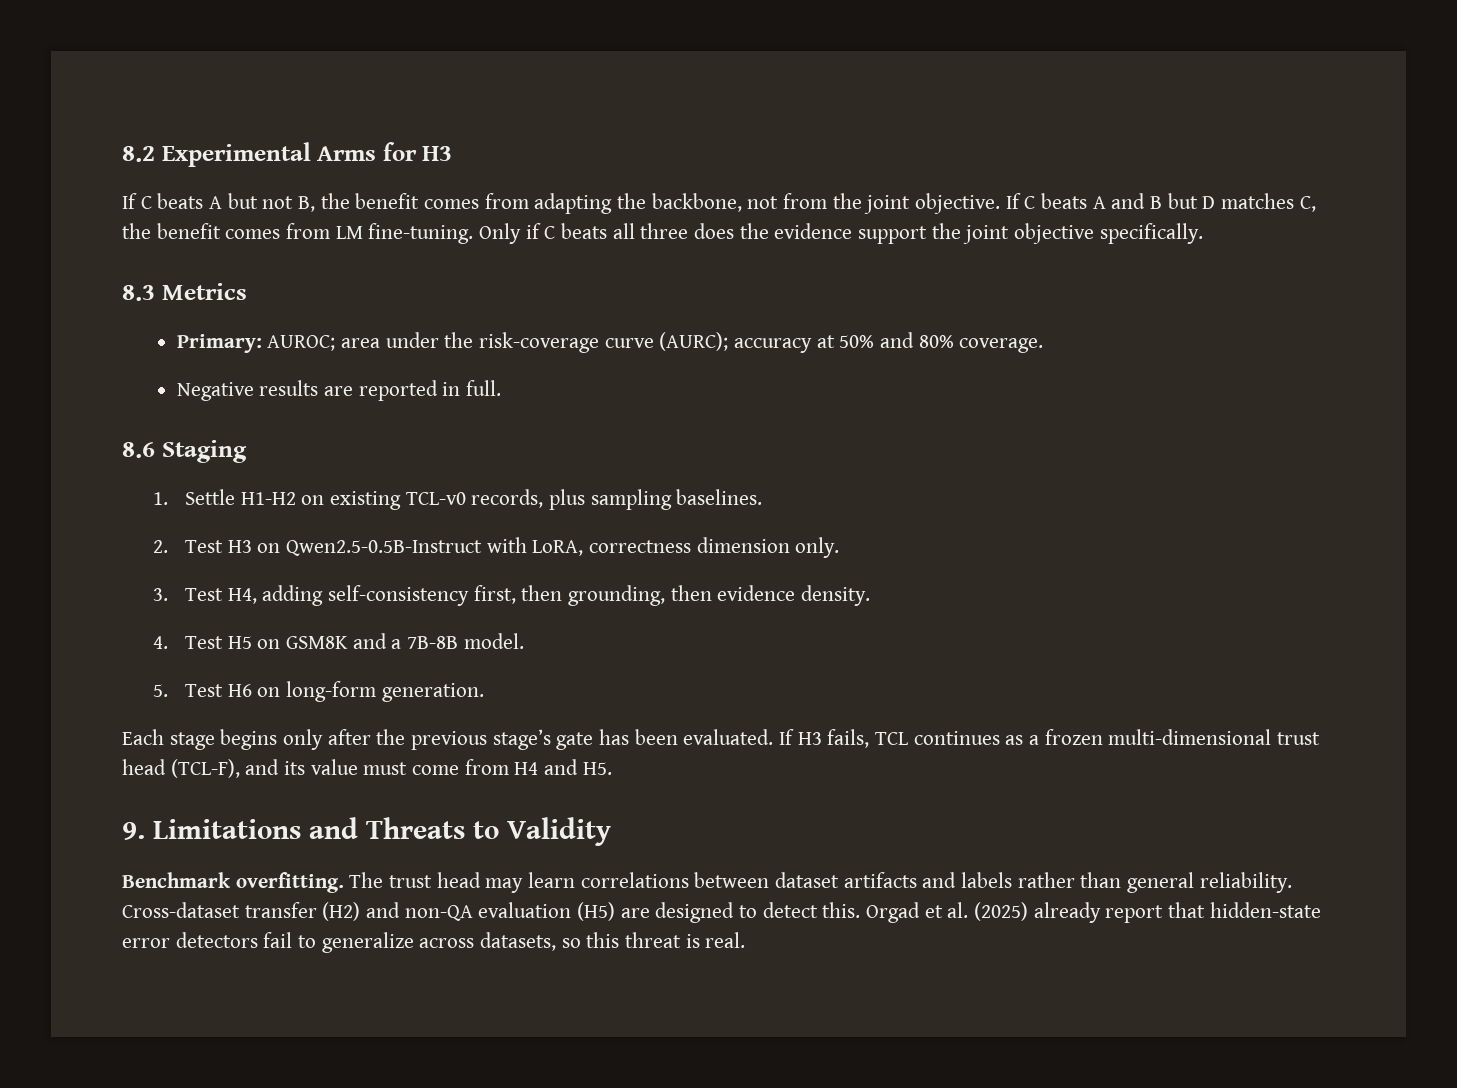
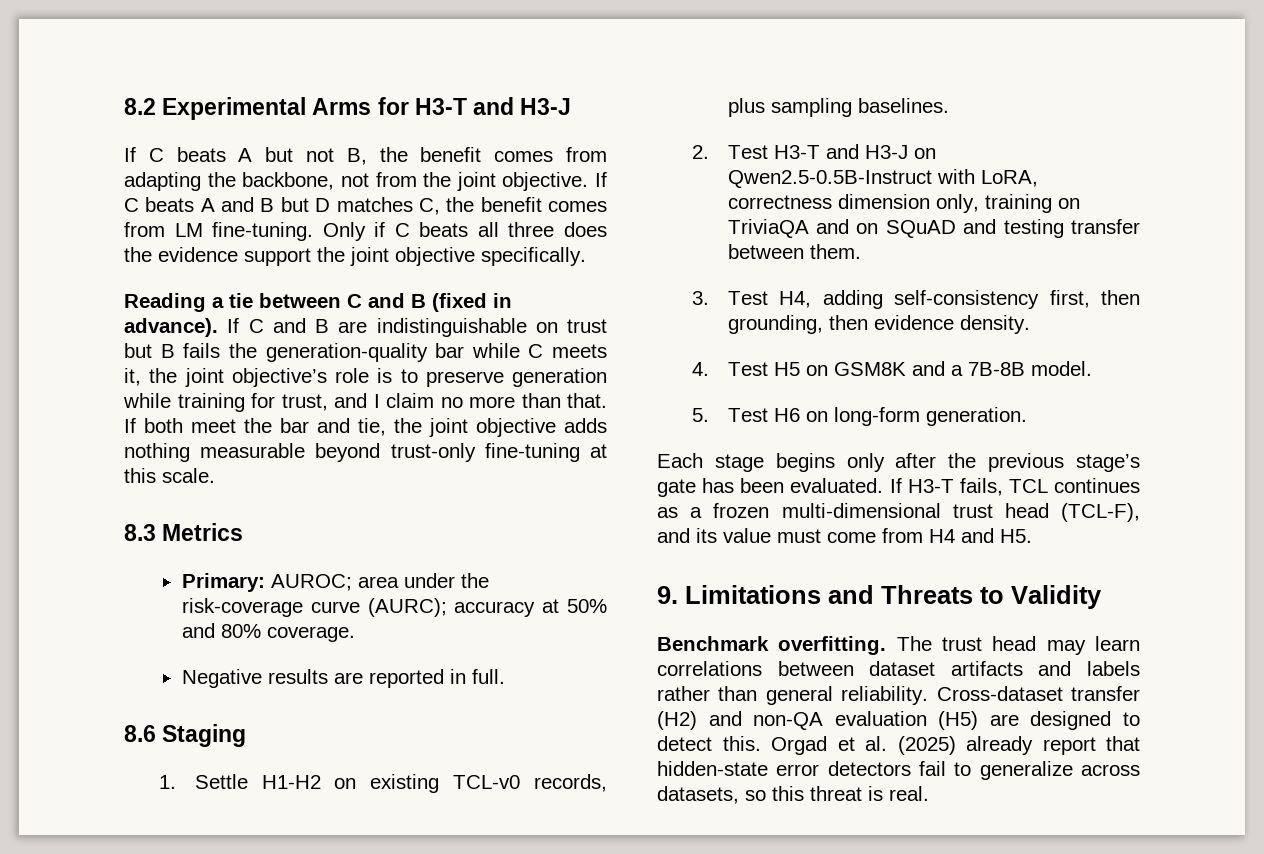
[422,146,453,161] H3 -> [414,97,572,115] H3-T and H3-J
(1203, 233) none -> [124,293,512,312] [124,318,607,337] [124,343,607,362] [124,368,607,387] [123,393,607,412] [124,418,607,437] [124,443,607,462] [124,468,215,483] // Reading a tie between C and B (fixed in advance). If C and B are indistinguishable on trust but B fails the generation-quality bar while C meets it, the joint objective’s role is to preserve generation while training for trust, and I claim no more than that. If both meet the bar and tie, the joint objective adds nothing measurable beyond trust-only fine-tuning at this scale.
[227,540,252,553] H3 -> [773,144,908,159] H3-T and H3-J
[795,537,840,558] only. -> [935,194,1080,213] [727,219,1140,238] [727,244,861,259] only, training on TriviaQA and on SQuAD and testing transfer between them.
[797,732,822,745] H3 -> [907,479,954,493] H3-T

